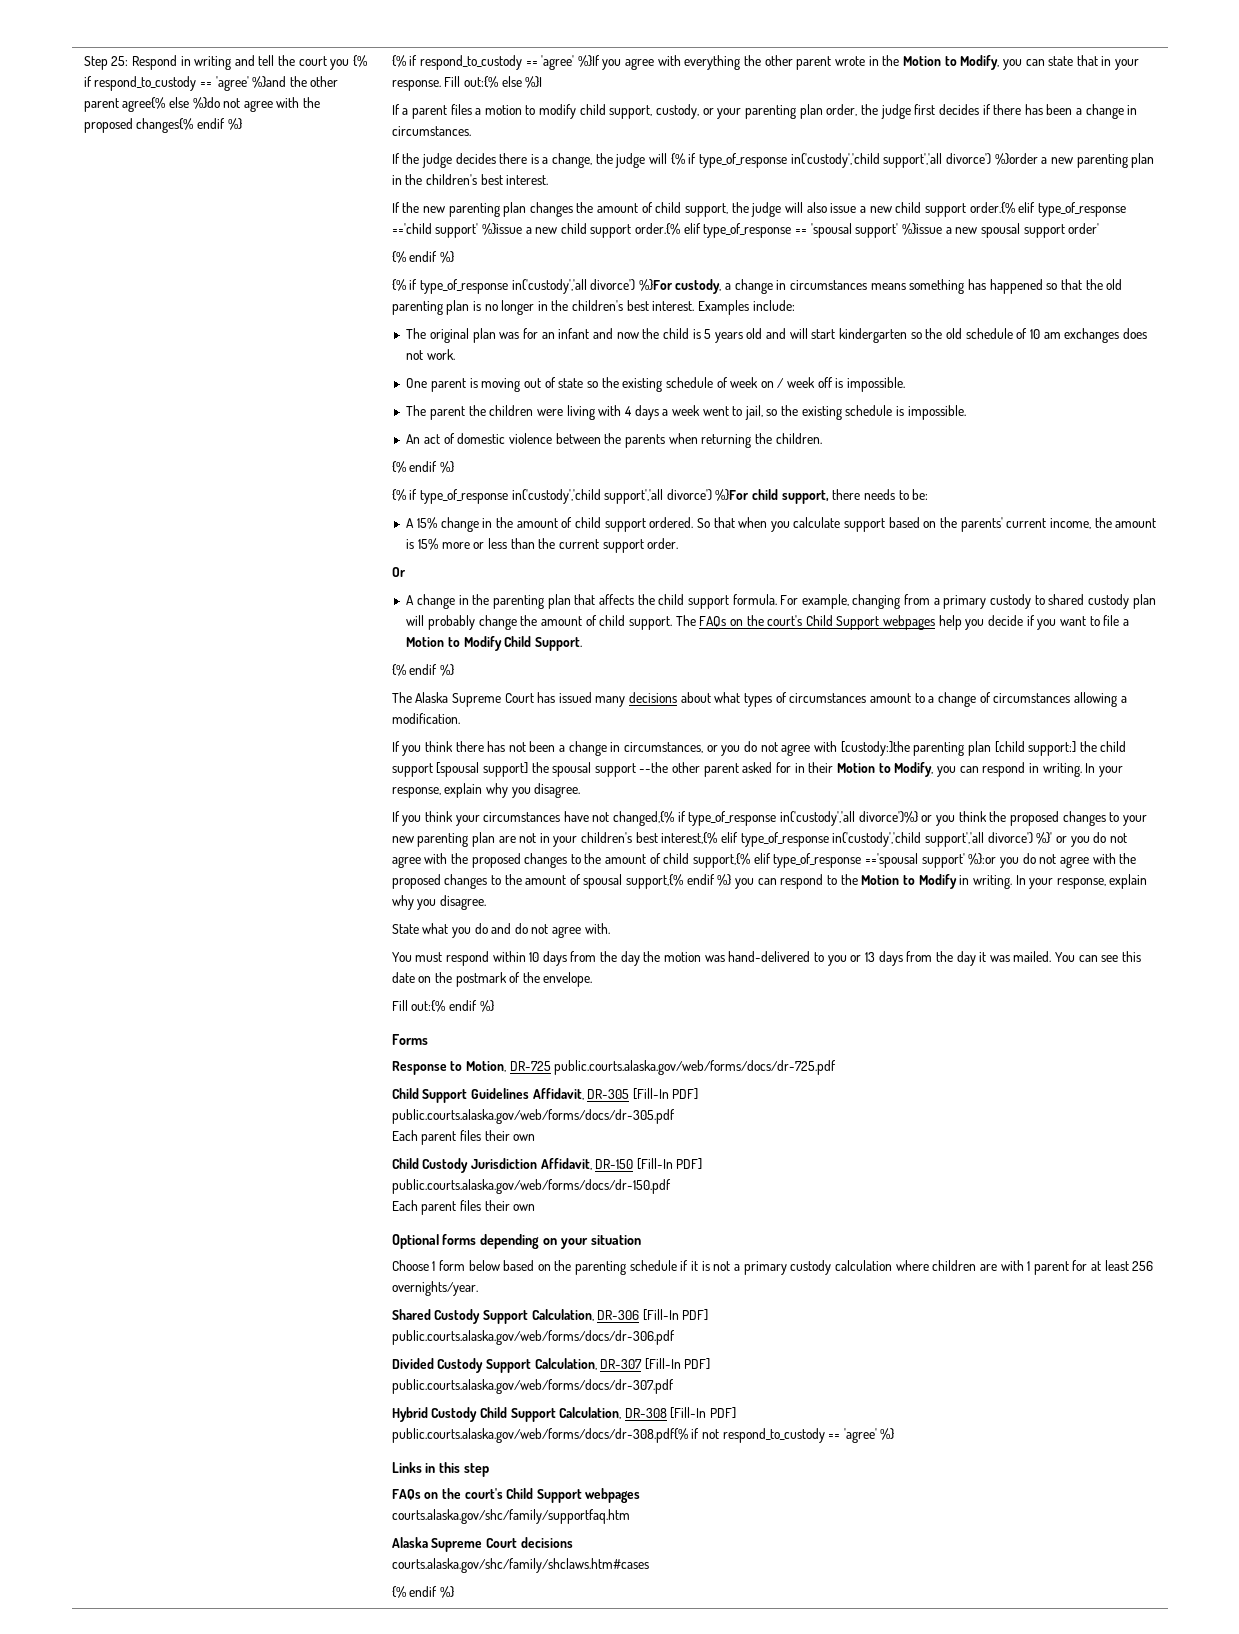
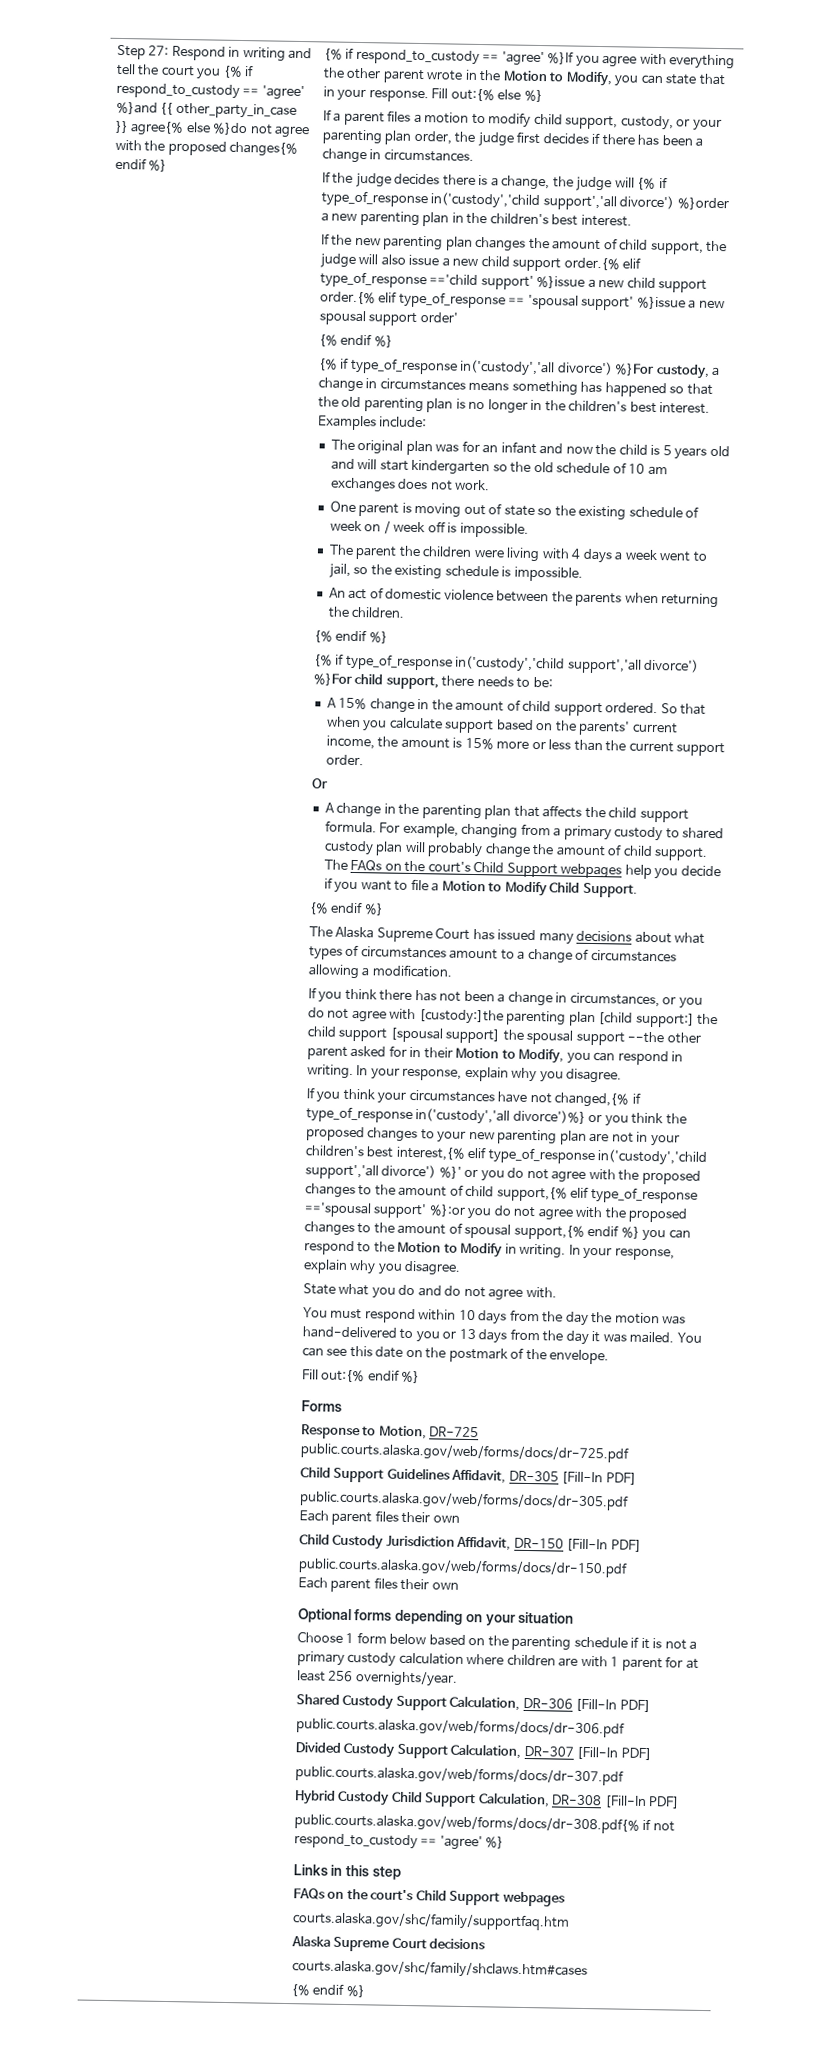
[111,56,129,66] 25: -> [148,45,170,56] 27:
[289,76,339,87] [83,98,119,112] the other parent -> [160,102,297,119] [114,120,129,134] {{ other_party_in_case }}
[525,76,543,88] %}I -> [523,89,543,103] %}

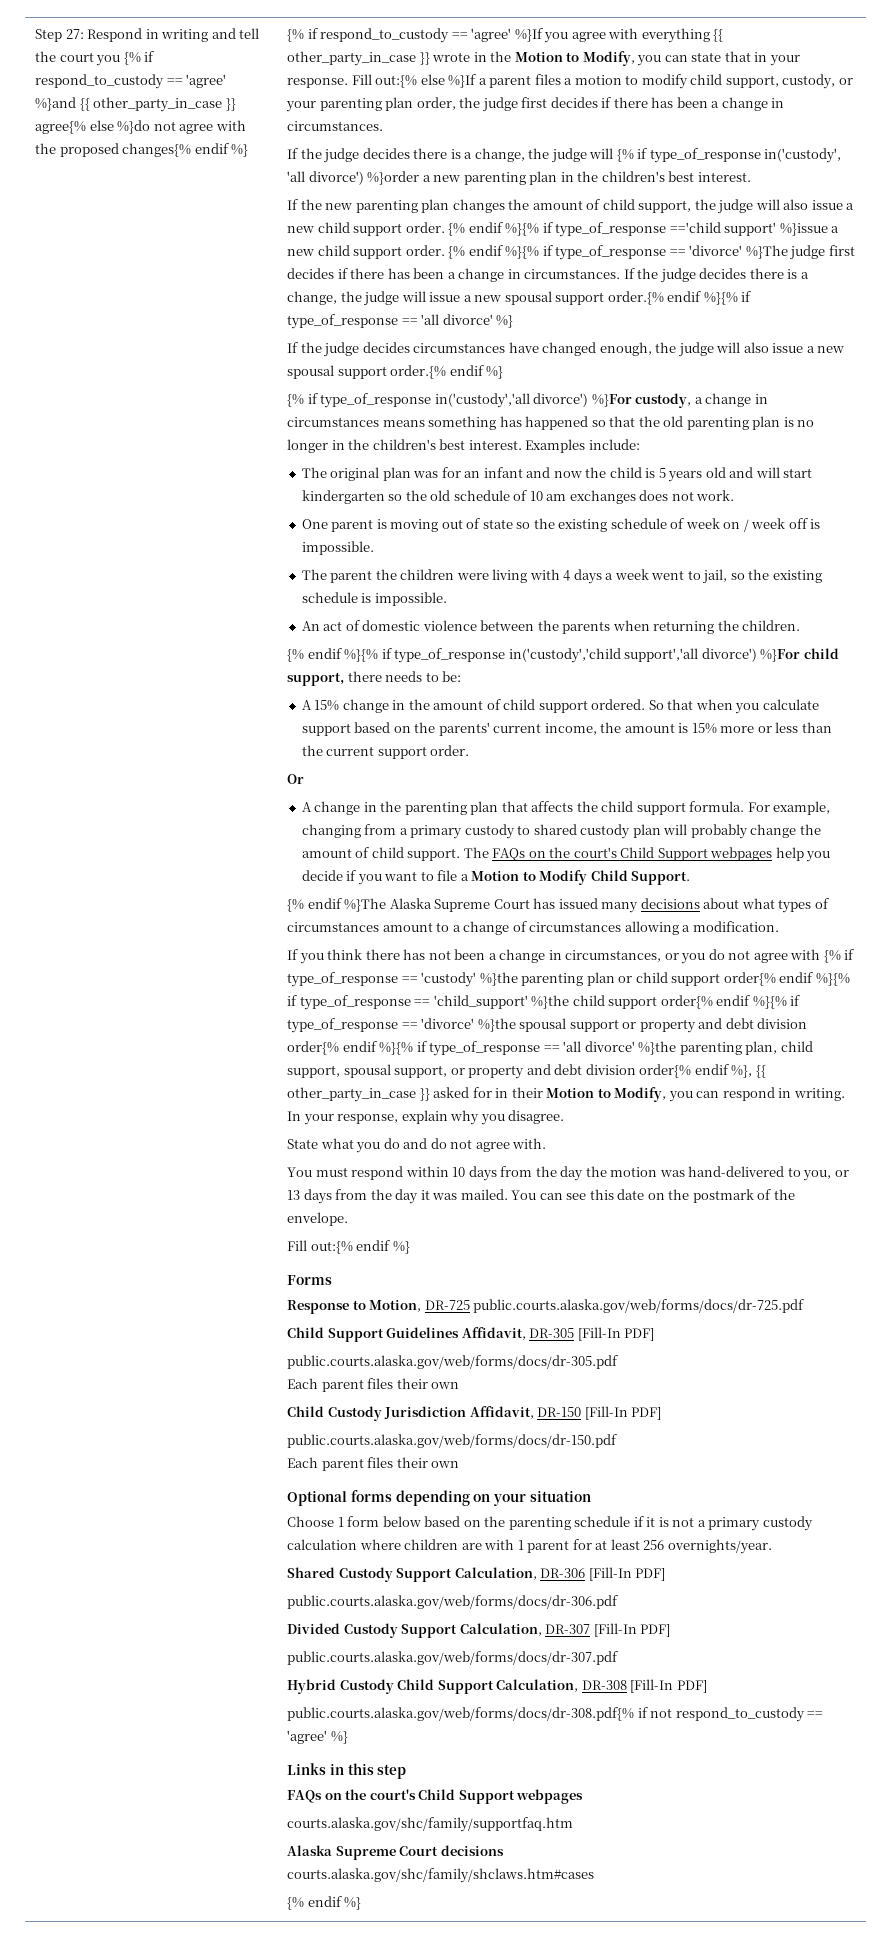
[322,67,425,84] the other parent -> [713,29,724,42] [287,51,430,66] {{ other_party_in_case }}
[523,89,543,103] [322,109,332,121] %} // If -> [448,74,477,88] %}If
[430,192,617,211] in('custody','child support','all -> [764,148,842,163] [287,171,306,182] in('custody', 'all
[563,257,642,271] order.{% elif -> [405,222,553,236] order. {% endif %}{% if
[319,291,725,311] [318,310,458,326] [318,334,338,347] order.{% elif type_of_response == 'spousal support' %}issue a new spousal support order' // {% -> [405,245,855,260] [287,268,809,283] [287,291,752,306] [287,314,514,329] [287,342,845,357] [287,365,447,379] order. {% endif %}{% if type_of_response == 'divorce' %}The judge first decides if there has been a change in circumstances. If the judge decides there is a change, the judge will issue a new spousal support order.{% endif %}{% if type_of_response == 'all divorce' %} // If the judge decides circumstances have changed enough, the judge will also issue a new spousal support order.{%
[368,631,388,644] [313,654,333,667] %} // {% -> [344,649,379,662] %}{%
[363,903,384,916] [308,926,333,937] %} // The -> [344,898,387,912] %}The
[418,1009,719,1028] [306,1026,701,1046] [306,1046,348,1060] [custody:]the parenting plan [child support:] the child support [spousal support] the spousal support --the other parent -> [823,949,855,963] [287,972,850,987] [287,995,801,1010] [287,1018,808,1033] [287,1041,813,1056] [287,1064,766,1079] [287,1087,430,1102] {% if type_of_response == 'custody' %}the parenting plan or child support order{% endif %}{% if type_of_response == 'child_support' %}the child support order{% endif %}{% if type_of_response == 'divorce' %}the spousal support or property and debt division order{% endif %}{% if type_of_response == 'all divorce' %}the parenting plan, child support, spousal support, or property and debt division order{% endif %}, {{ other_party_in_case }}
[305,1087,641,1108] [305,1106,687,1127] [305,1126,680,1147] [304,1145,708,1166] [304,1164,701,1185] [304,1183,698,1204] [303,1202,688,1223] [303,1221,691,1242] [303,1240,675,1261] [302,1259,462,1276] // If you think your circumstances have not changed,{% if type_of_response in('custody','all divorce')%} or you think the proposed changes to your new parenting plan are not in your children's best interest,{% elif type_of_response in('custody','child support','all divorce') %}' or you do not agree with the proposed changes to the amount of child support,{% elif type_of_response =='spousal support' %}:or you do not agree with the proposed changes to the amount of spousal support,{% endif %} you can respond to the Motion to Modify in writing. In your response, explain why you disagree. -> (565, 1117) none
[415,1331,440,1343] you -> [803,1170,832,1181] you,

